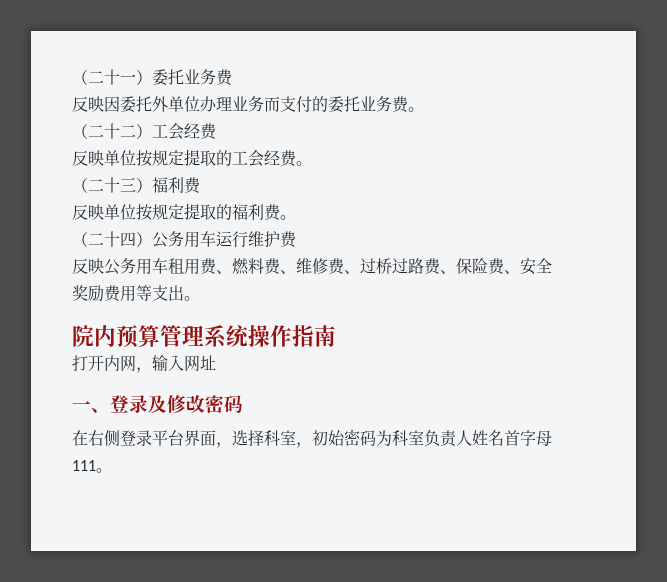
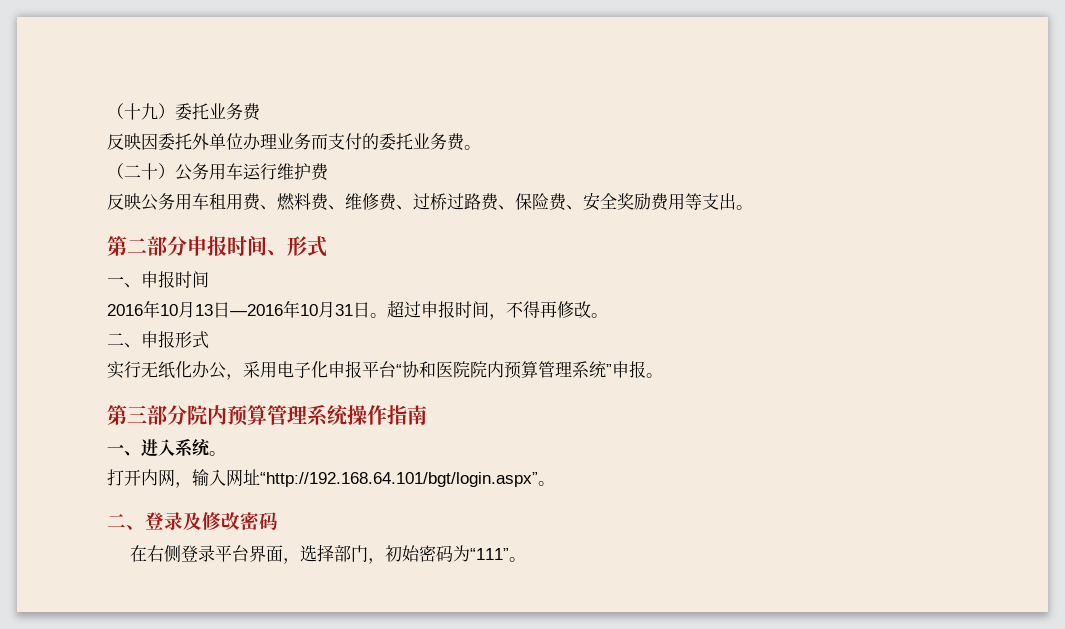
[72,69,136,85] （二十一 -> [107,103,158,120] （十九
[120,123,217,140] [72,149,312,167] [72,177,201,194] [72,203,296,221] [72,231,136,247] 二）工会经费 // 反映单位按规定提取的工会经费。 // （二十三）福利费 // 反映单位按规定提取的福利费。 // （二十四 -> (158, 171) none
(200, 298) none -> [107,236,327,257] [107,271,209,288] [107,300,608,320] [107,331,209,349] [107,361,663,380] [107,405,187,425] 第二部分申报时间、形式 // 一、申报时间 // 2016年10月13日—2016年10月31日。超过申报时间，不得再修改。 // 二、申报形式 // 实行无纸化办公，采用电子化申报平台“协和医院院内预算管理系统”申报。 // 第三部分
(336, 336) none -> [107,438,226,457] // 一、进入系统。
[72,401,91,411] // 一 -> [260,472,555,487] [107,514,126,528] “http://192.168.64.101/bgt/login.aspx”。 // 二
[264,430,296,446] 科室 -> [333,545,368,562] 部门
[392,430,552,447] [72,460,96,471] 科室负责人姓名首字母111 -> [469,548,509,560] “111”

